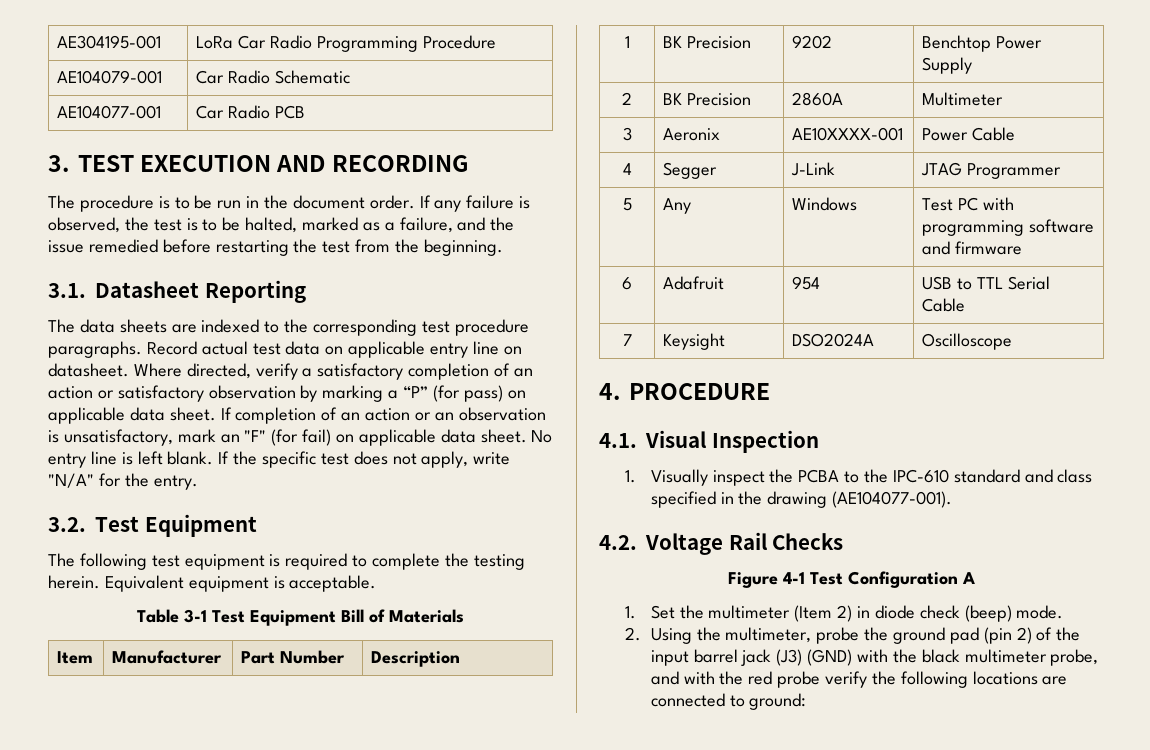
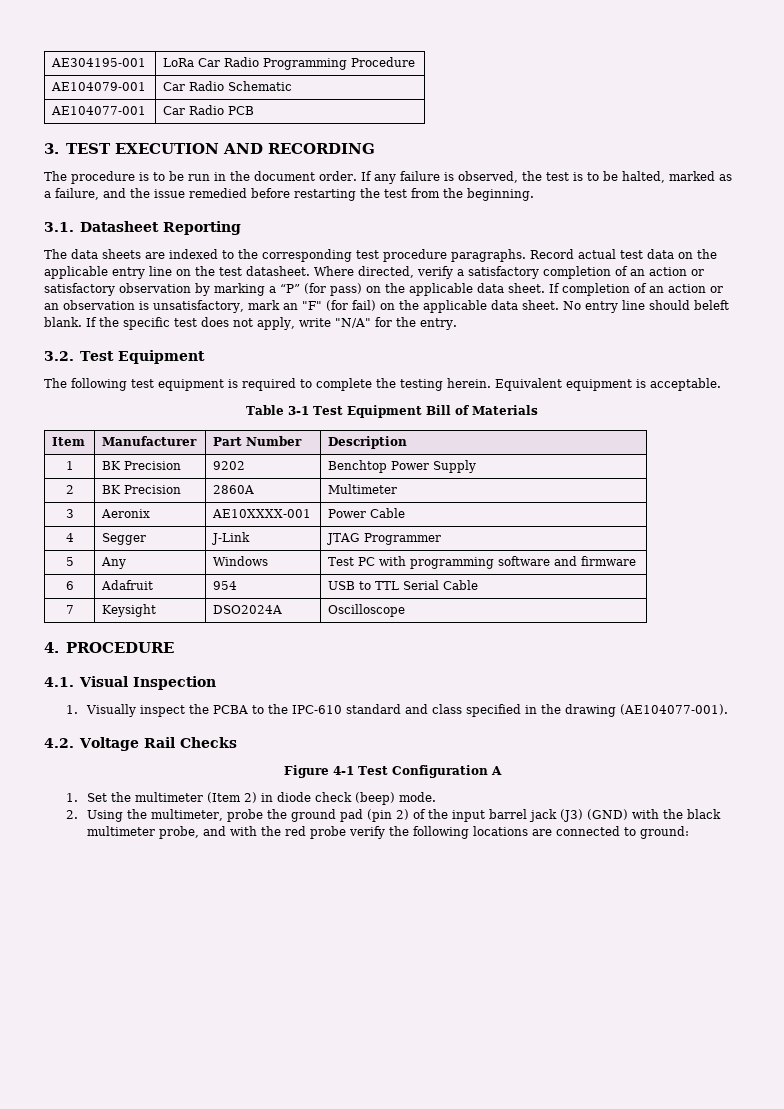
(344, 350) none -> [697,249,717,259] the
(522, 350) none -> [195,266,242,276] the test
(526, 394) none -> [385,283,405,293] the
(355, 438) none -> [398,300,419,310] the
[121,451,163,465] is left -> [648,300,729,310] should beleft

